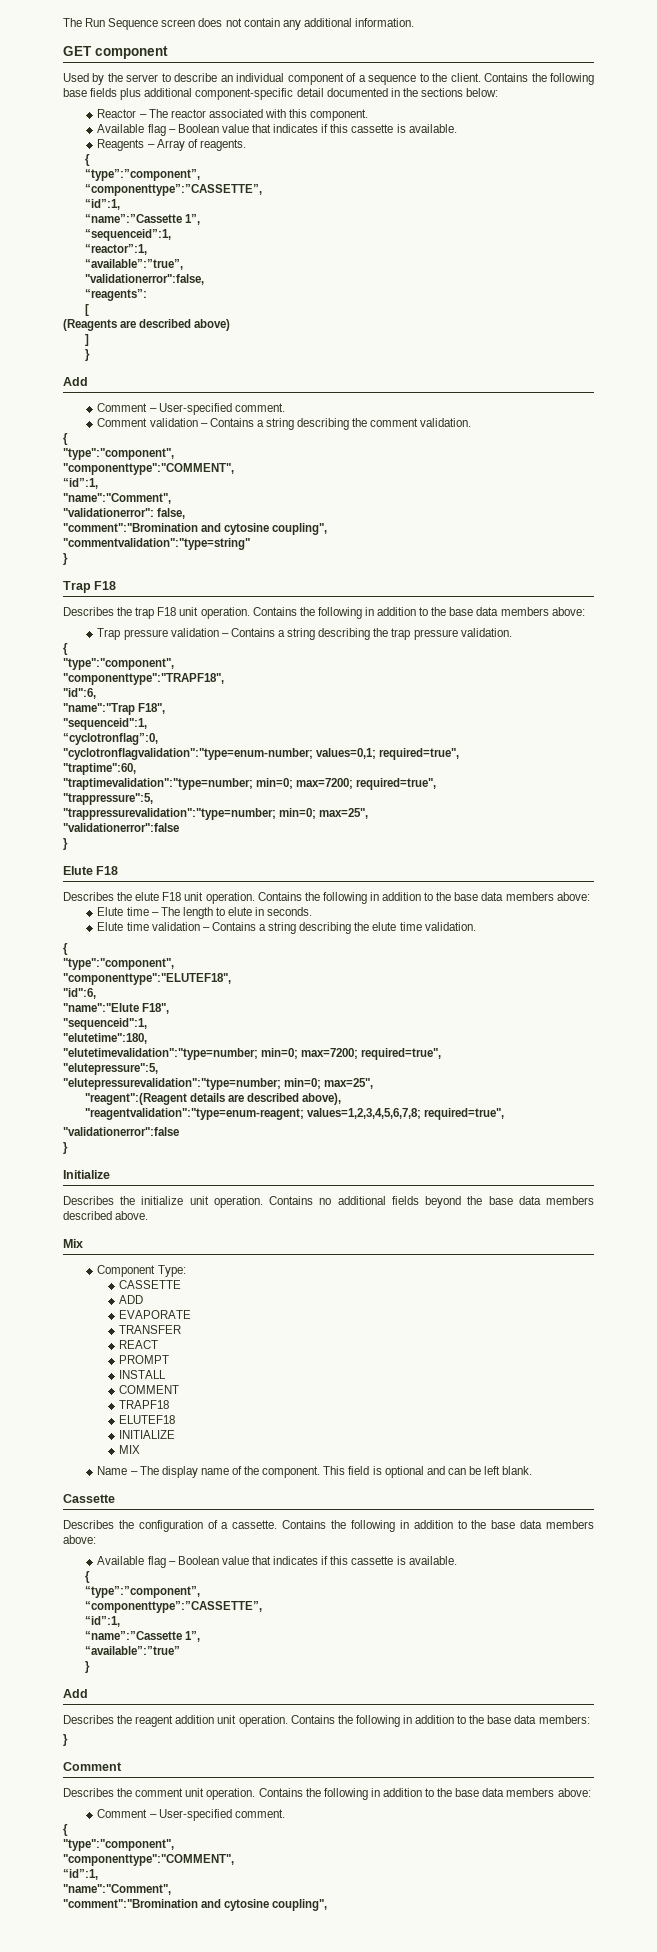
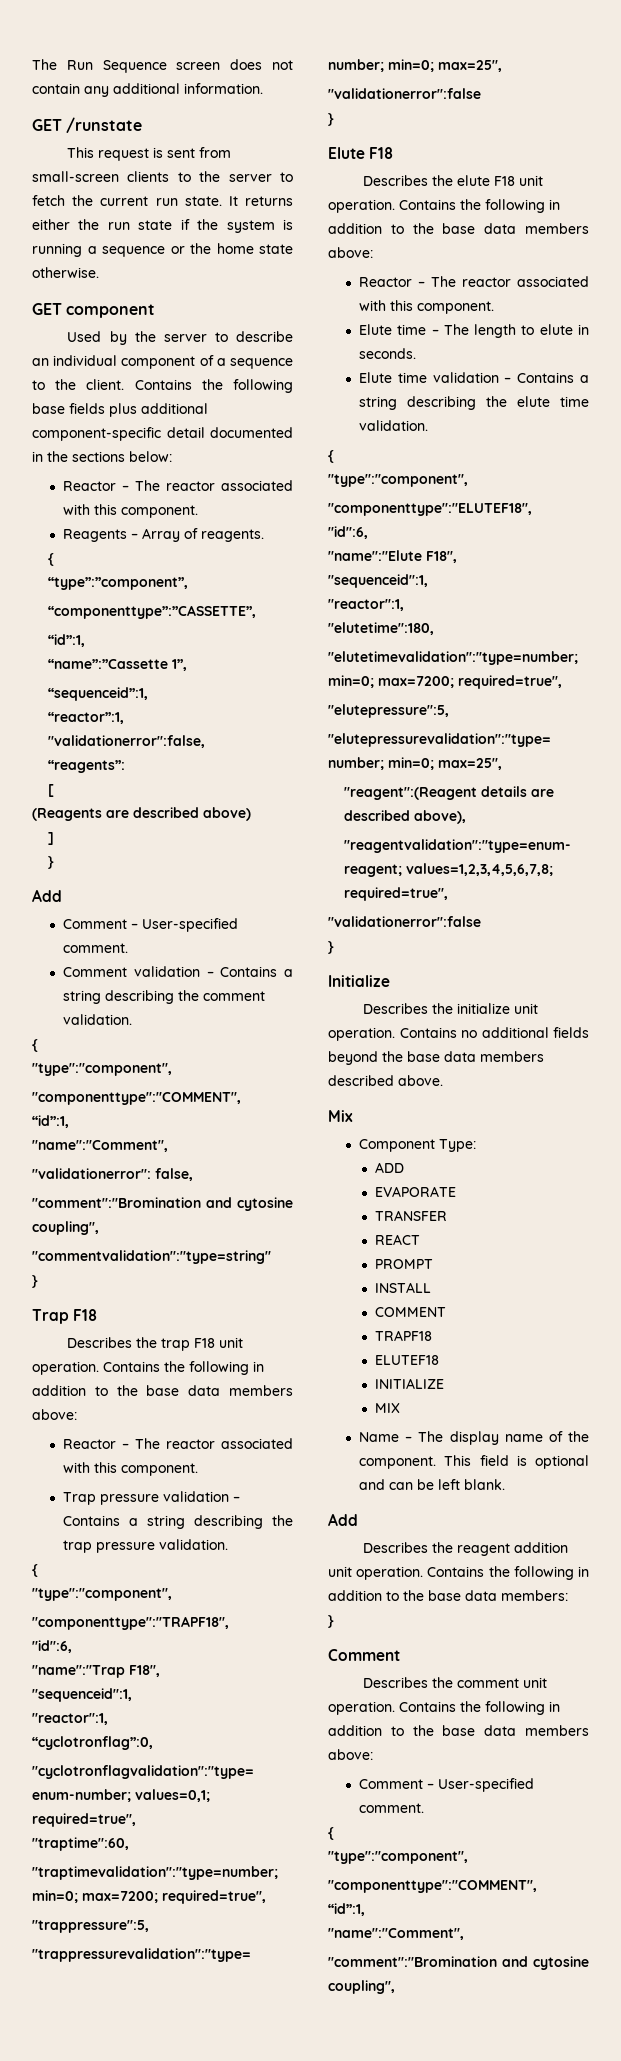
(414, 22) none -> [32,117,143,133] [67,147,232,161] [32,171,293,182] [32,195,293,206] [32,219,293,233] [32,243,293,257] [32,267,99,278] // GET /runstate // This request is sent from small-screen clients to the server to fetch the current run state. It returns either the run state if the system is running a sequence or the home state otherwise.
[97,124,457,136] // Available flag – Boolean value that indicates if this cassette is available. -> (199, 511) none
[84,259,183,270] // “available”:”true”, -> (124, 718) none
(585, 611) none -> [63,1438,293,1449] [63,1462,199,1476] // Reactor – The reactor associated with this component.
(147, 724) none -> [32,1713,108,1725] // "reactor":1,
(590, 896) none -> [359,276,589,287] [359,300,495,314] // Reactor – The reactor associated with this component.
(147, 1024) none -> [328,599,404,611] // "reactor":1,
[119,1280,182,1289] // CASSETTE -> (477, 1145) none
[63,1494,115,1503] [63,1520,595,1532] [63,1535,96,1544] [97,1556,457,1568] [84,1571,90,1583] [84,1586,200,1598] [84,1601,262,1613] [84,1616,120,1627] [84,1631,200,1642] [84,1646,180,1655] [84,1661,90,1673] // Cassette // Describes the configuration of a cassette. Contains the following in addition to the base data members above: // Available flag – Boolean value that indicates if this cassette is available. // { // “type”:”component”, // “componenttype”:”CASSETTE”, // “id”:1, // “name”:”Cassette 1”, // “available”:”true” // } -> (506, 1484) none

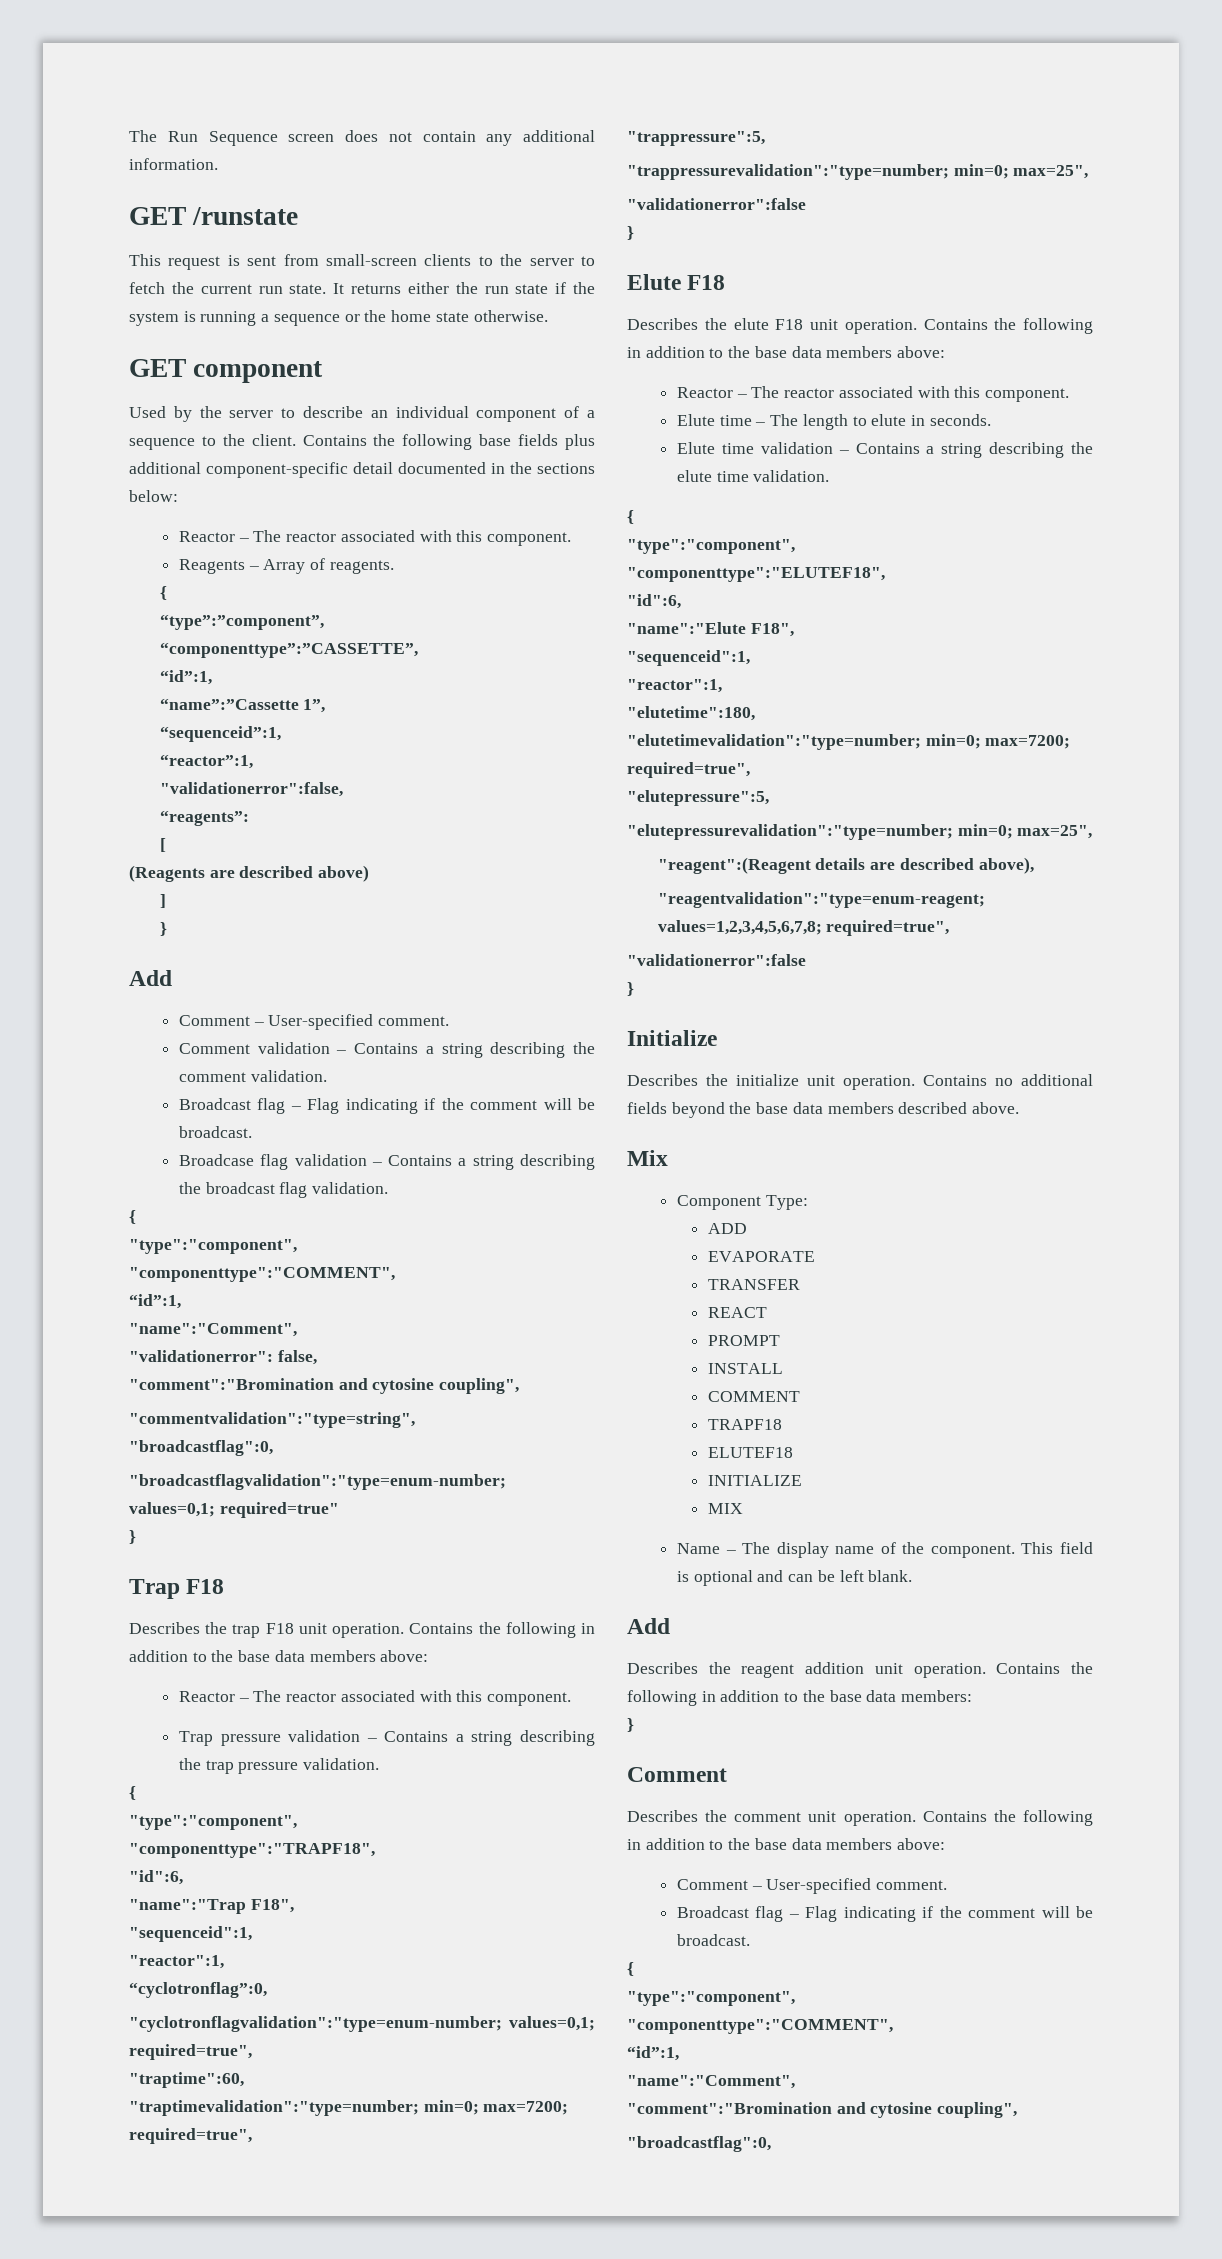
(133, 1019) none -> [179,1098,596,1114] [179,1126,253,1138] [179,1154,595,1170] [179,1182,389,1198] // Broadcast flag – Flag indicating if the comment will be broadcast. // Broadcase flag validation – Contains a string describing the broadcast flag validation.
[32,1250,271,1264] "commentvalidation":"type=string" -> [129,1412,415,1428] [129,1440,273,1456] [129,1474,506,1490] [129,1502,339,1518] "commentvalidation":"type=string", // "broadcastflag":0, // "broadcastflagvalidation":"type=enum-number; values=0,1; required=true"
(425, 1808) none -> [677,1906,1093,1922] [677,1934,751,1946] // Broadcast flag – Flag indicating if the comment will be broadcast.
(395, 1987) none -> [627,2136,771,2152] // "broadcastflag":0,

